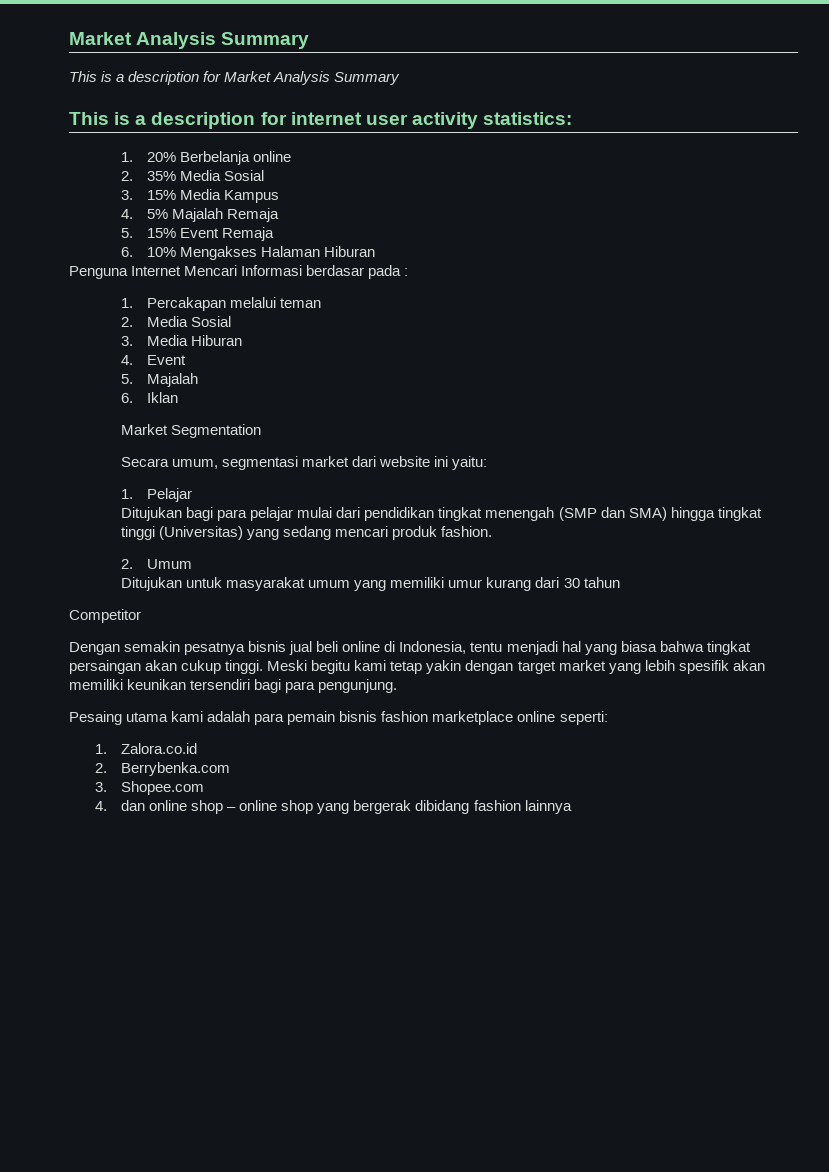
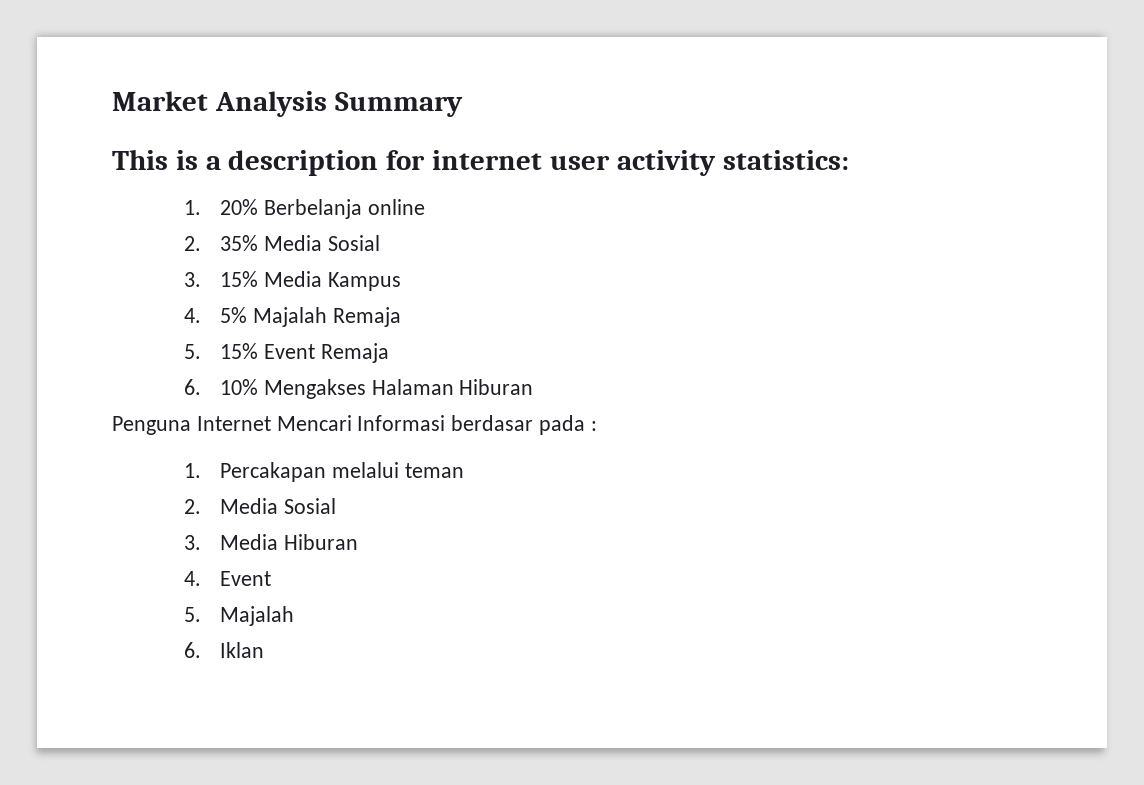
[69,32,310,49] [69,71,401,85] Market Analysis Summary // This is a description for Market Analysis Summary -> [112,91,463,117] Market Analysis Summary
[121,424,262,438] [121,456,488,470] [121,488,193,502] [121,507,762,521] [121,526,493,540] [121,559,193,569] [121,577,620,591] [69,609,141,623] [69,641,751,655] [69,660,765,674] [69,679,398,693] [69,711,608,725] [95,743,198,754] [95,762,231,776] [95,781,205,795] [95,800,572,814] // Market Segmentation // Secara umum, segmentasi market dari website ini yaitu: // 1. Pelajar // Ditujukan bagi para pelajar mulai dari pendidikan tingkat menengah (SMP dan SMA) hingga tingkat tinggi (Universitas) yang sedang mencari produk fashion. // 2. Umum // Ditujukan untuk masyarakat umum yang memiliki umur kurang dari 30 tahun // Competitor // Dengan semakin pesatnya bisnis jual beli online di Indonesia, tentu menjadi hal yang biasa bahwa tingkat persaingan akan cukup tinggi. Meski begitu kami tetap yakin dengan target market yang lebih spesifik akan memiliki keunikan tersendiri bagi para pengunjung. // Pesaing utama kami adalah para pemain bisnis fashion marketplace online seperti: // 1. Zalora.co.id // 2. Berrybenka.com // 3. Shopee.com // 4. dan online shop – online shop yang bergerak dibidang fashion lainnya -> (264, 650) none

